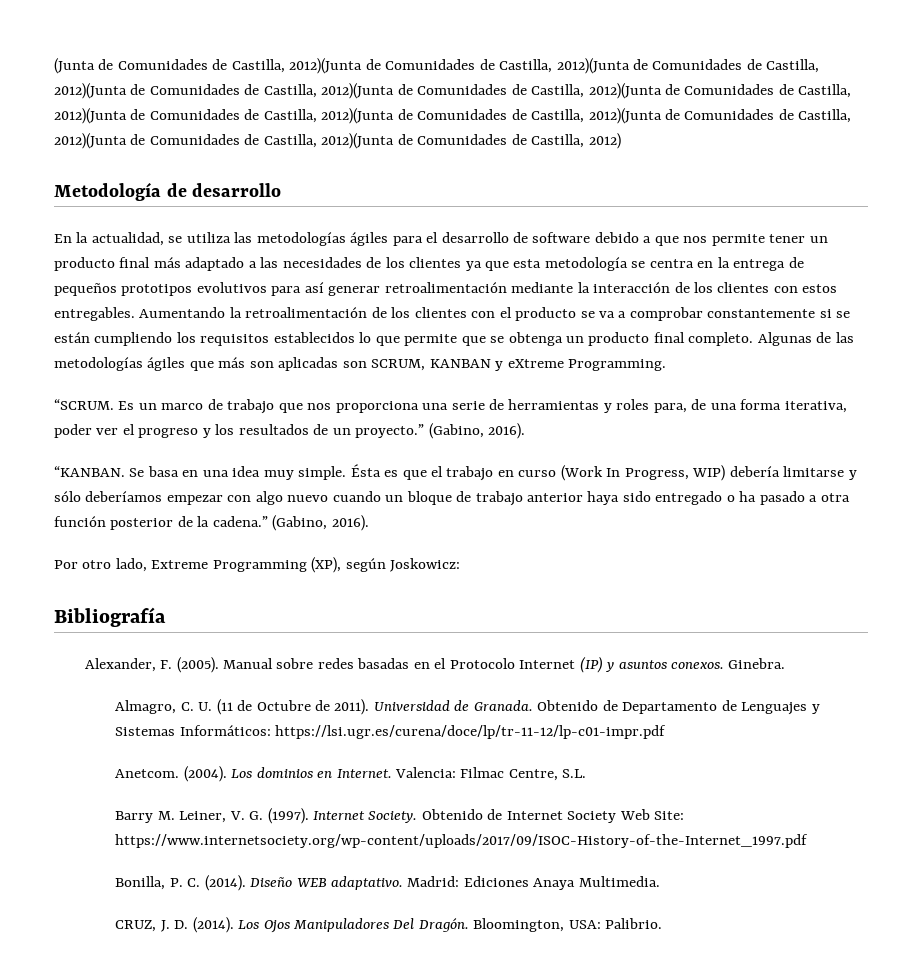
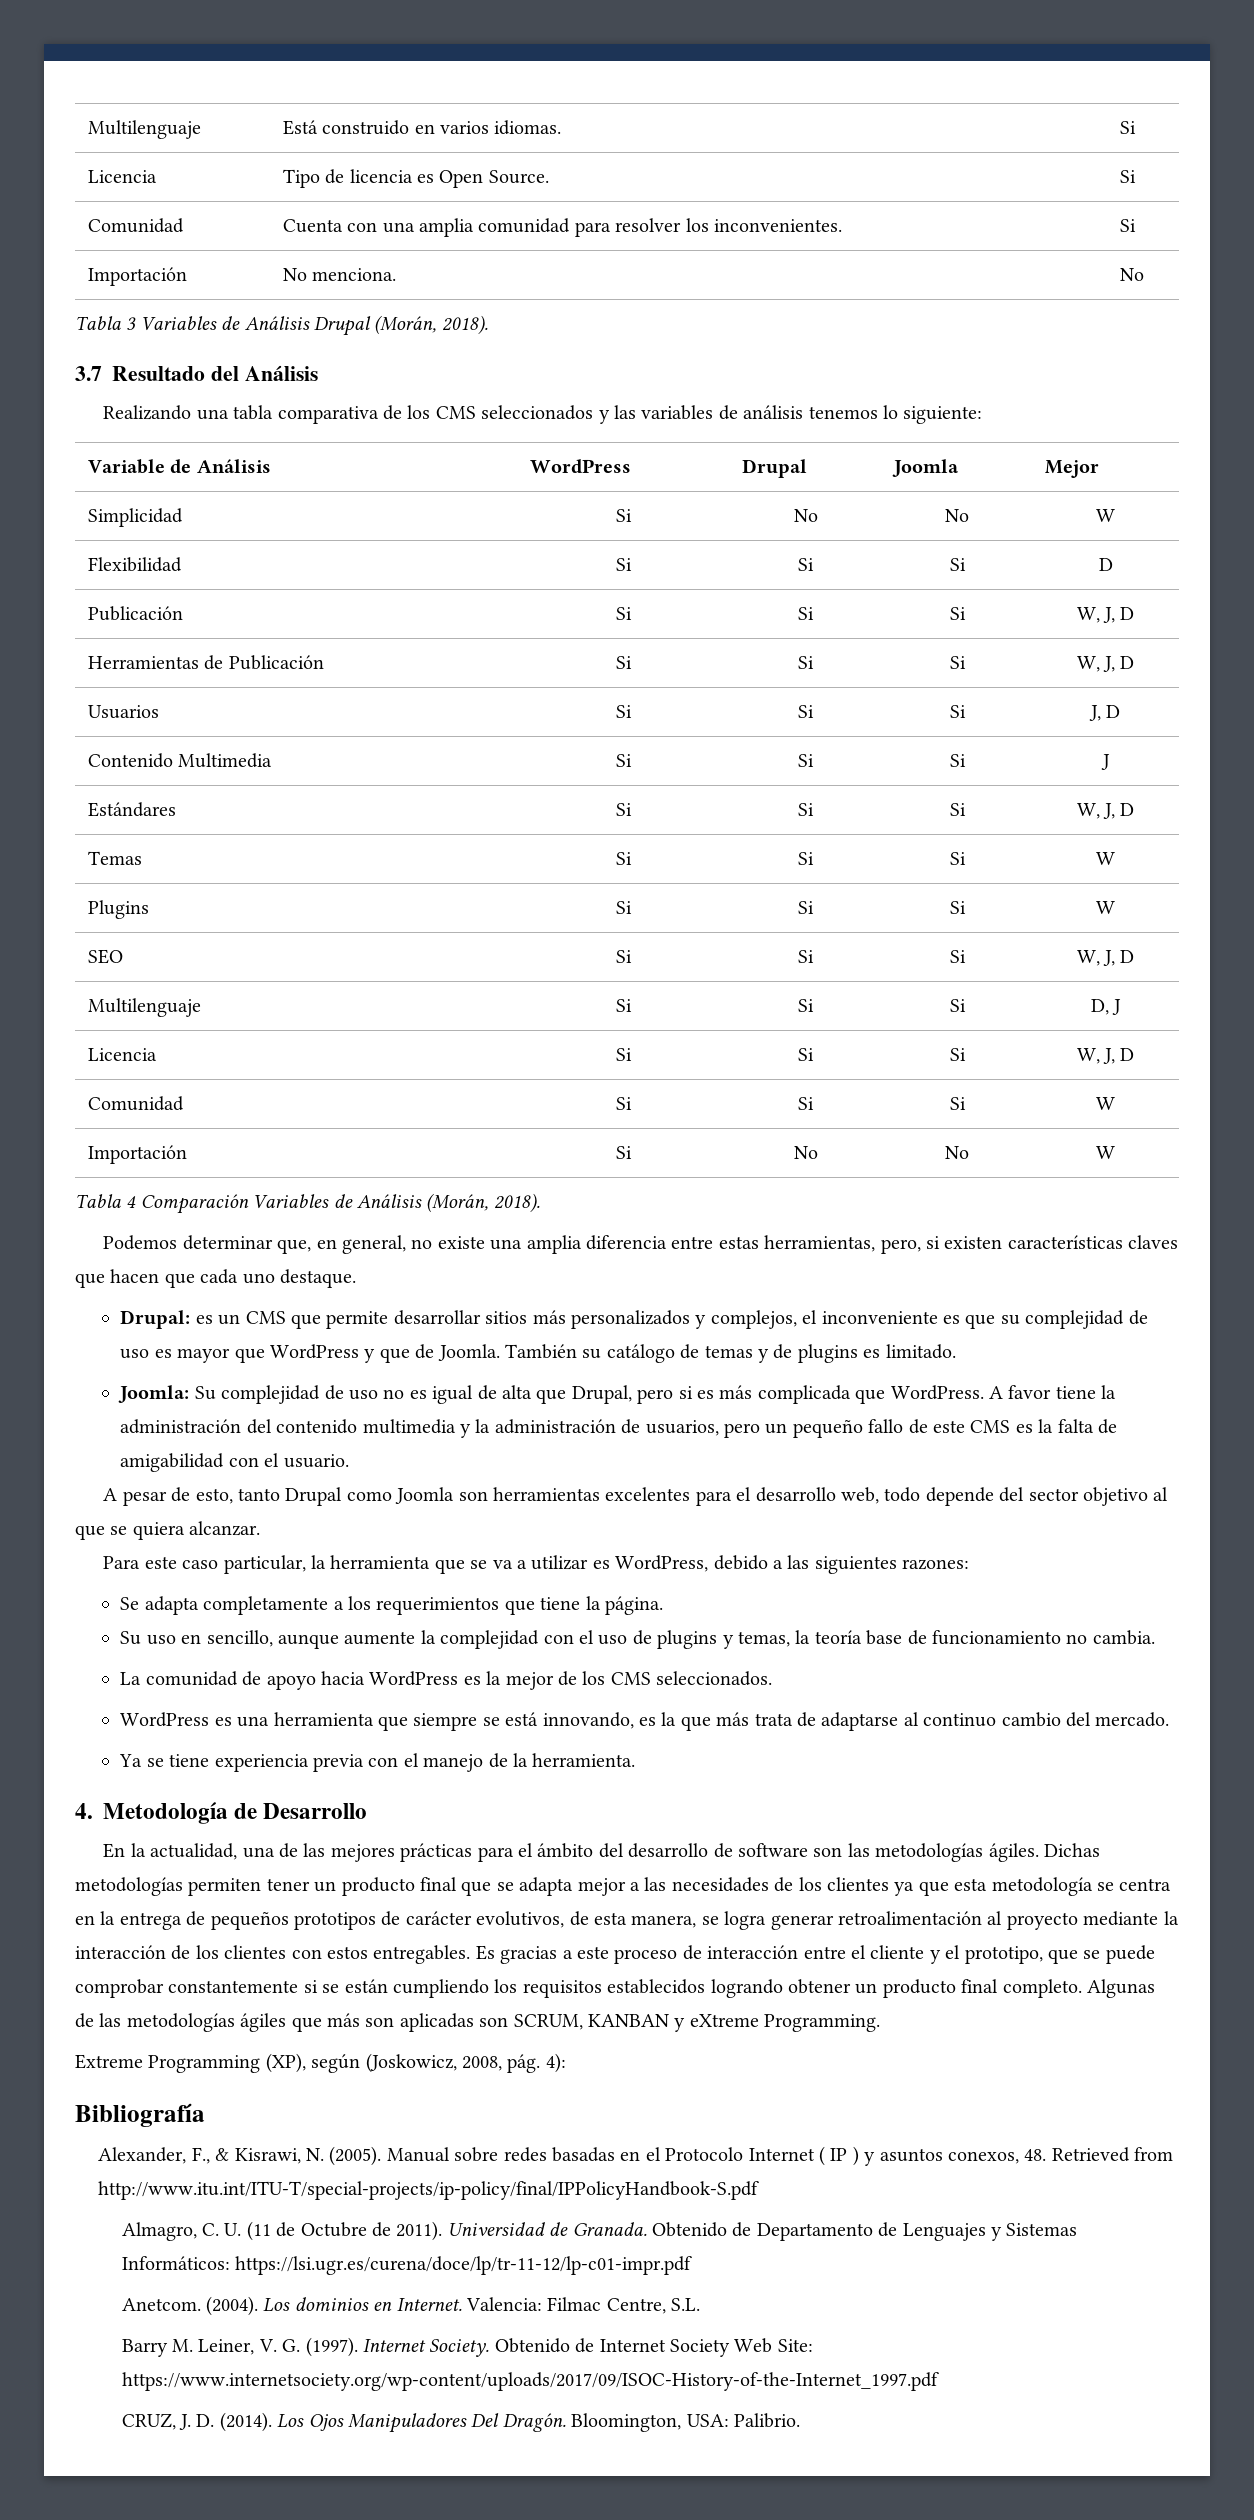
[54,58,820,74] [54,83,852,99] [54,108,852,124] [54,133,621,149] (Junta de Comunidades de Castilla, 2012)(Junta de Comunidades de Castilla, 2012)(Junta de Comunidades de Castilla, 2012)(Junta de Comunidades de Castilla, 2012)(Junta de Comunidades de Castilla, 2012)(Junta de Comunidades de Castilla, 2012)(Junta de Comunidades de Castilla, 2012)(Junta de Comunidades de Castilla, 2012)(Junta de Comunidades de Castilla, 2012)(Junta de Comunidades de Castilla, 2012)(Junta de Comunidades de Castilla, 2012) // -> [87,120,201,139] [282,120,562,135] [1119,121,1136,134] [87,170,157,183] [282,169,549,188] [1119,170,1136,183] [87,218,184,233] [282,218,842,237] [1119,219,1136,232] [87,267,187,286] [282,268,397,281] [1119,268,1144,281] [75,315,488,336] [75,365,318,381] [103,405,983,424] [87,459,271,474] [529,459,631,474] [741,459,807,478] [891,459,959,477] [1044,460,1099,478] [87,508,183,527] [616,509,632,522] [793,509,818,522] [945,509,969,522] [1096,509,1115,522] [87,557,182,572] [616,558,632,571] [798,558,814,571] [949,558,966,571] [1098,558,1113,571] [87,606,183,621] [616,607,632,620] [798,607,814,620] [949,607,966,620] [1076,607,1135,623] [87,655,324,670] [616,656,632,669] [798,656,814,669] [949,656,966,669] [1076,656,1135,672] [87,705,159,719] [616,705,632,718] [798,705,814,718] [949,705,966,718] [1088,705,1121,721] [87,753,273,768] [616,754,632,767] [798,754,814,767] [949,754,966,767] [1100,754,1110,770] [87,802,176,817] [616,803,632,816] [798,803,814,816] [949,803,966,816] [1076,803,1135,819] [87,851,142,865] [616,852,632,865] [798,852,814,865] [949,852,966,865] [1096,852,1115,865] [87,900,149,919] [616,901,632,914] [798,901,814,914] [949,901,966,914] [1096,901,1115,914] [87,949,123,964] [616,950,632,963] [798,950,814,963] [949,950,966,963] [1076,950,1135,966] [87,998,201,1017] [616,999,632,1012] [798,999,814,1012] [949,999,966,1012] [1090,999,1122,1015] [87,1048,157,1061] [616,1048,632,1061] [798,1048,814,1061] [949,1048,966,1061] [1076,1048,1135,1064] [87,1096,184,1111] [616,1097,632,1110] [798,1097,814,1110] [949,1097,966,1110] [1096,1097,1115,1110] [87,1145,187,1164] [616,1146,632,1159] [793,1146,818,1159] [945,1146,969,1159] [1096,1146,1115,1159] [75,1193,540,1214] [103,1235,1179,1254] [75,1269,356,1288] [120,1310,1148,1329] [120,1344,956,1363] [118,1385,1117,1404] [120,1419,1117,1438] [120,1453,349,1472] [103,1487,1169,1506] [75,1521,261,1540] [103,1555,970,1574] [120,1596,663,1615] [120,1630,1155,1649] [120,1671,773,1690] [120,1712,1170,1731] [119,1753,636,1772] [75,1803,93,1819] Multilenguaje | Está construido en varios idiomas. | Si // Licencia | Tipo de licencia es Open Source. | Si // Comunidad | Cuenta con una amplia comunidad para resolver los inconvenientes. | Si // Importación | No menciona. | No // Tabla 3 Variables de Análisis Drupal (Morán, 2018). // 3.7 Resultado del Análisis // Realizando una tabla comparativa de los CMS seleccionados y las variables de análisis tenemos lo siguiente: // Variable de Análisis | WordPress | Drupal | Joomla | Mejor // Simplicidad | Si | No | No | W // Flexibilidad | Si | Si | Si | D // Publicación | Si | Si | Si | W, J, D // Herramientas de Publicación | Si | Si | Si | W, J, D // Usuarios | Si | Si | Si | J, D // Contenido Multimedia | Si | Si | Si | J // Estándares | Si | Si | Si | W, J, D // Temas | Si | Si | Si | W // Plugins | Si | Si | Si | W // SEO | Si | Si | Si | W, J, D // Multilenguaje | Si | Si | Si | D, J // Licencia | Si | Si | Si | W, J, D // Comunidad | Si | Si | Si | W // Importación | Si | No | No | W // Tabla 4 Comparación Variables de Análisis (Morán, 2018). // Podemos determinar que, en general, no existe una amplia diferencia entre estas herramientas, pero, si existen características claves que hacen que cada uno destaque. // Drupal: es un CMS que permite desarrollar sitios más personalizados y complejos, el inconveniente es que su complejidad de uso es mayor que WordPress y que de Joomla. También su catálogo de temas y de plugins es limitado. // Joomla: Su complejidad de uso no es igual de alta que Drupal, pero si es más complicada que WordPress. A favor tiene la administración del contenido multimedia y la administración de usuarios, pero un pequeño fallo de este CMS es la falta de amigabilidad con el usuario. // A pesar de esto, tanto Drupal como Joomla son herramientas excelentes para el desarrollo web, todo depende del sector objetivo al que se quiera alcanzar. // Para este caso particular, la herramienta que se va a utilizar es WordPress, debido a las siguientes razones: // Se adapta completamente a los requerimientos que tiene la página. // Su uso en sencillo, aunque aumente la complejidad con el uso de plugins y temas, la teoría base de funcionamiento no cambia. // La comunidad de apoyo hacia WordPress es la mejor de los CMS seleccionados. // WordPress es una herramienta que siempre se está innovando, es la que más trata de adaptarse al continuo cambio del mercado. // Ya se tiene experiencia previa con el manejo de la herramienta. // 4.
[192,183,282,197] desarrollo -> [263,1803,368,1819] Desarrollo
[168,232,828,246] [54,257,245,271] se utiliza las metodologías ágiles para el desarrollo de software debido a que nos permite tener un producto final más adaptado -> [242,1843,1101,1862] [75,1877,626,1896] una de las mejores prácticas para el ámbito del desarrollo de software son las metodologías ágiles. Dichas metodologías permiten tener un producto final que se adapta mejor
[196,282,507,296] evolutivos para así generar retroalimentación -> [381,1911,1078,1930] de carácter evolutivos, de esta manera, se logra generar retroalimentación al proyecto
[139,307,627,321] Aumentando la retroalimentación de los clientes con el producto se va a -> [475,1945,1155,1964] Es gracias a este proceso de interacción entre el cliente y el prototipo, que se puede
[359,332,563,346] lo que permite que se obtenga -> [710,1979,851,1998] logrando obtener
[54,399,847,414] [54,423,526,439] [54,464,857,481] [54,491,850,506] [54,515,369,531] [54,557,461,573] [54,607,166,627] [84,658,173,672] “SCRUM. Es un marco de trabajo que nos proporciona una serie de herramientas y roles para, de una forma iterativa, poder ver el progreso y los resultados de un proyecto.” (Gabino, 2016). // “KANBAN. Se basa en una idea muy simple. Ésta es que el trabajo en curso (Work In Progress, WIP) debería limitarse y sólo deberíamos empezar con algo nuevo cuando un bloque de trabajo anterior haya sido entregado o ha pasado a otra función posterior de la cadena.” (Gabino, 2016). // Por otro lado, Extreme Programming (XP), según Joskowicz: // Bibliografía // Alexander, F. -> [75,2053,566,2073] [75,2103,205,2127] [98,2147,324,2164] Extreme Programming (XP), según (Joskowicz, 2008, pág. 4): // Bibliografía // Alexander, F., & Kisrawi, N.
[579,656,786,673] (IP) y asuntos conexos. Ginebra. -> [818,2146,1174,2166] [98,2181,760,2200] ( IP ) y asuntos conexos, 48. Retrieved from http://www.itu.int/ITU-T/special-projects/ip-policy/final/IPPolicyHandbook-S.pdf
[115,875,660,891] // Bonilla, P. C. (2014). Diseño WEB adaptativo. Madrid: Ediciones Anaya Multimedia. -> (939, 2381) none

